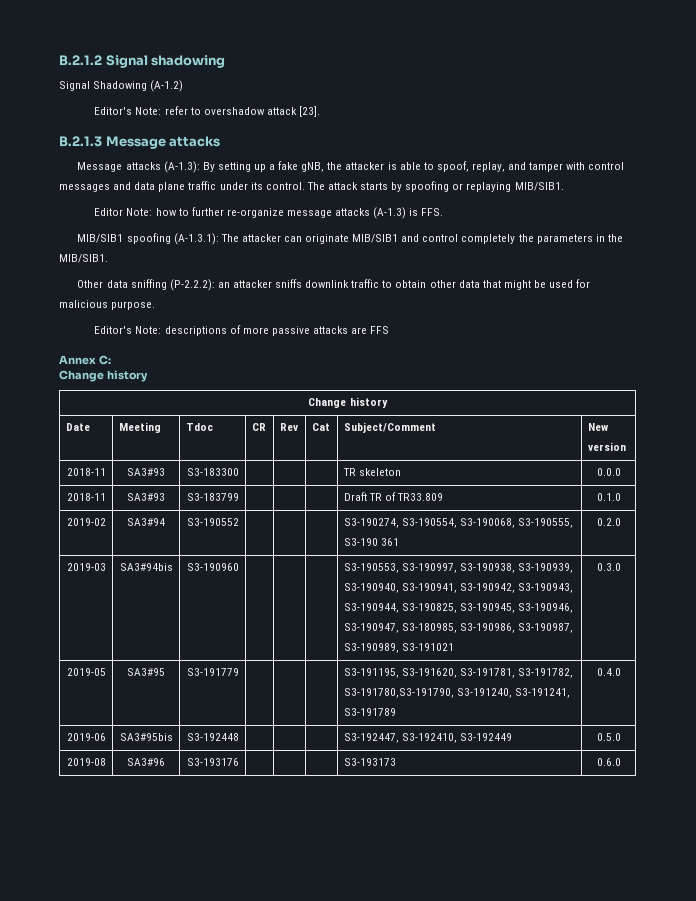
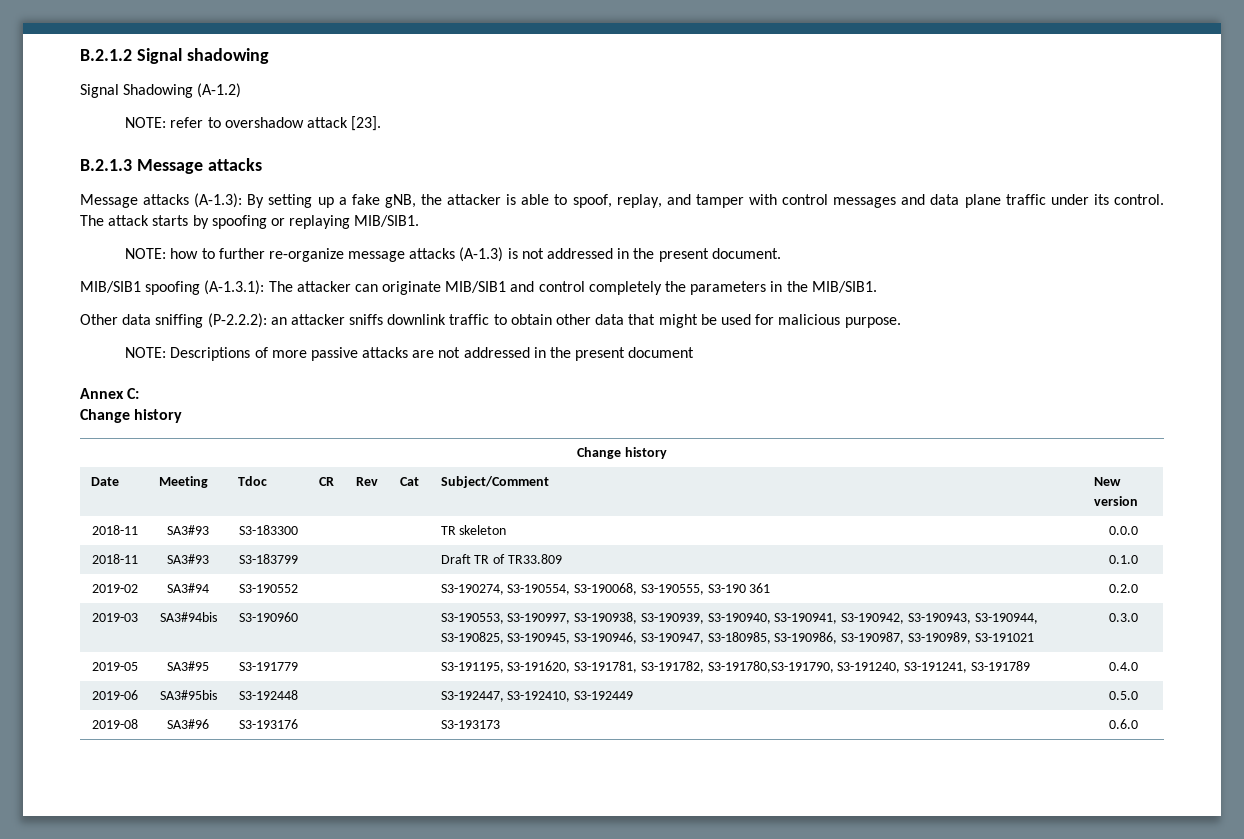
[94,107,162,115] Editor's Note: -> [125,117,167,128] NOTE:
[94,208,153,216] Editor Note: -> [125,248,167,259] NOTE:
[421,208,444,216] FFS. -> [521,248,781,262] not addressed in the present document.
[94,326,227,336] Editor's Note: descriptions -> [125,347,251,361] NOTE: Descriptions
[370,326,390,334] FFS -> [438,347,695,361] not addressed in the present document

